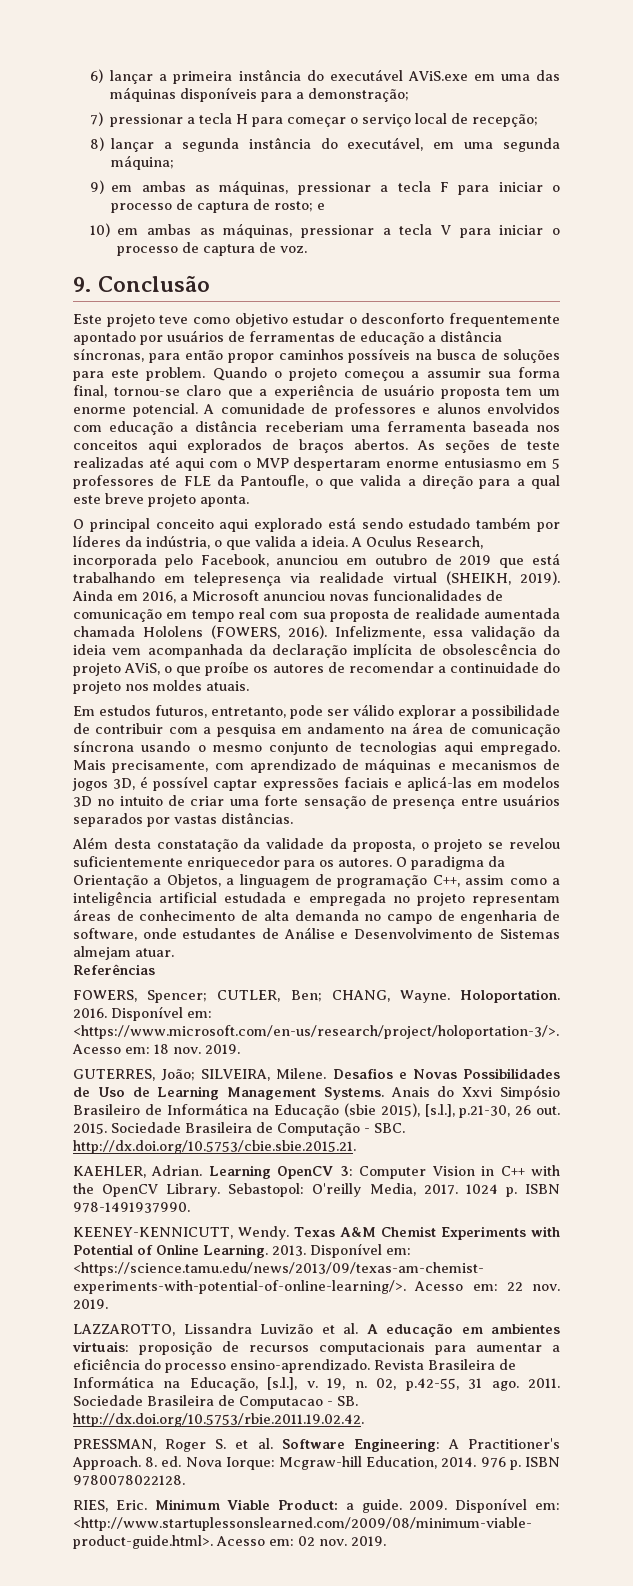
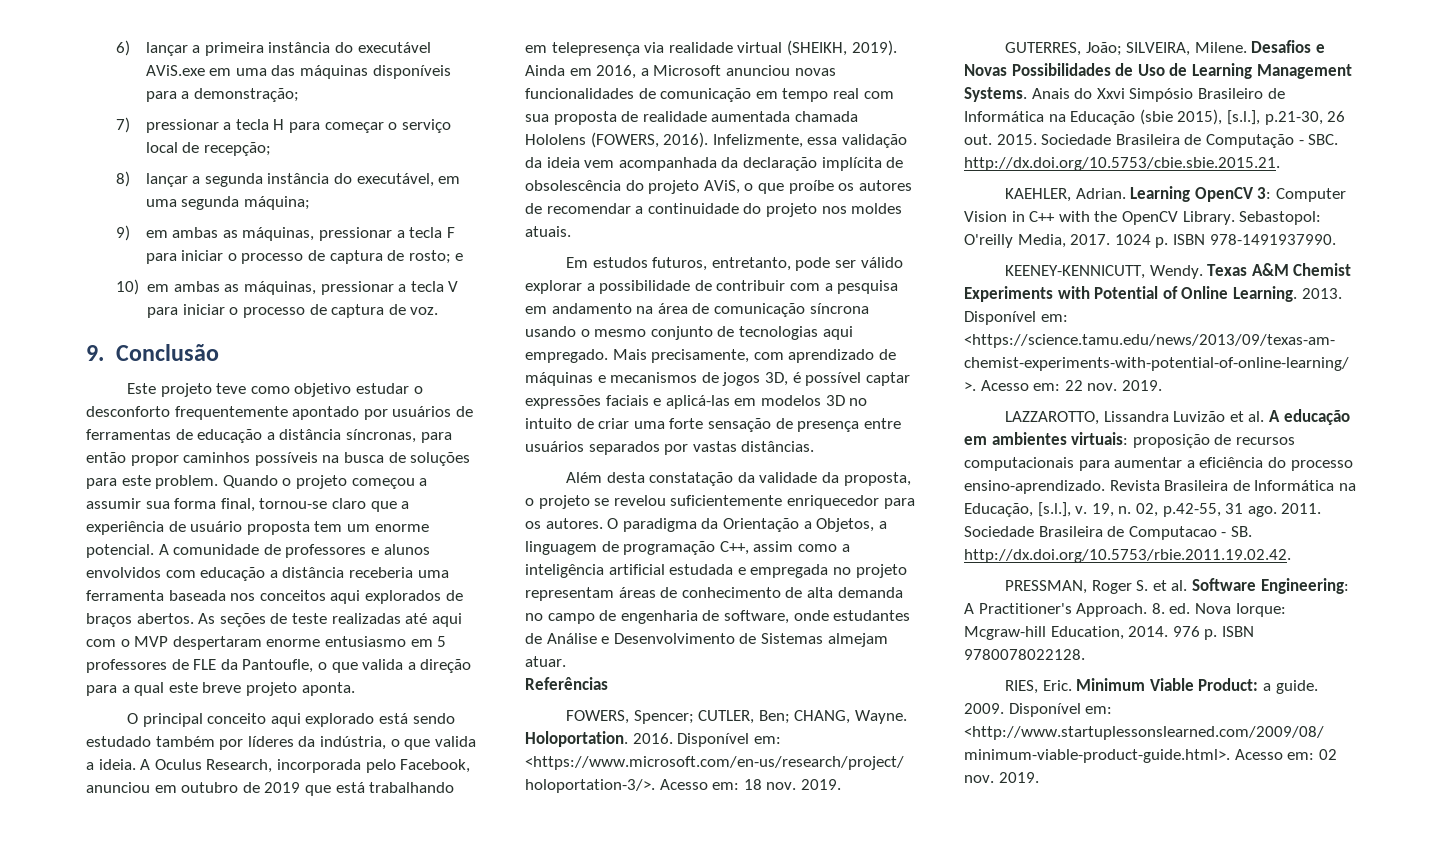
[264,421,344,432] receberiam -> [348,567,413,578] receberia

